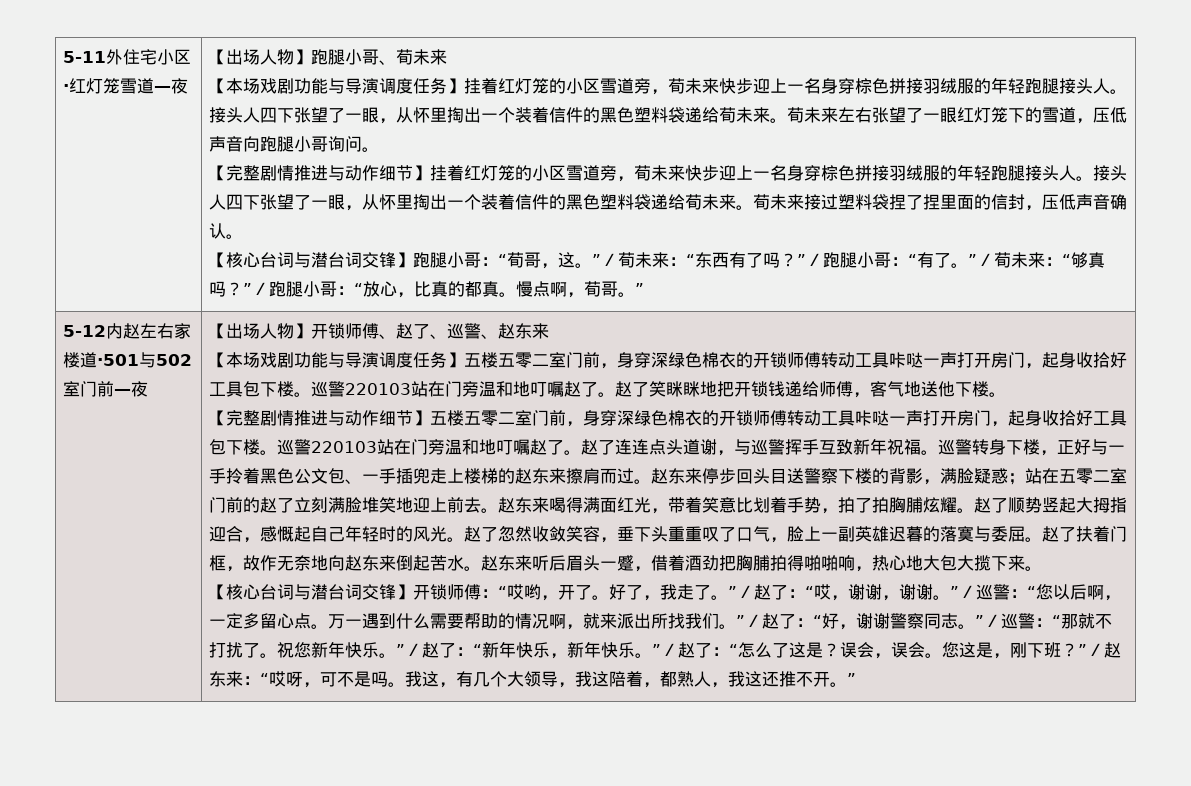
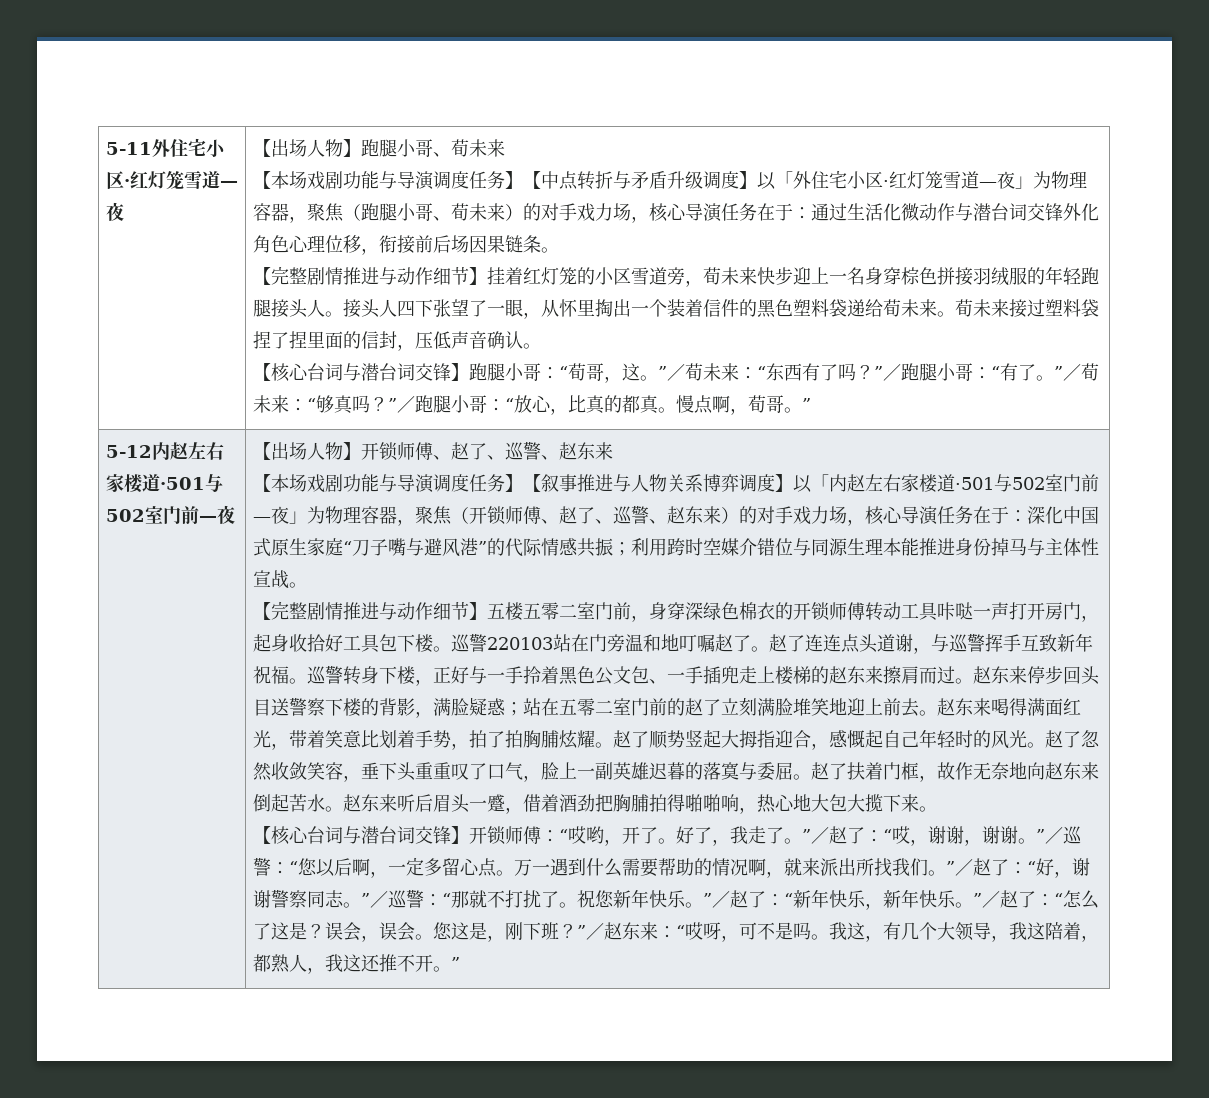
[464,77,1128,95] [209,107,1128,124] [209,136,363,152] 挂着红灯笼的小区雪道旁，荀未来快步迎上一名身穿棕色拼接羽绒服的年轻跑腿接头人。接头人四下张望了一眼，从怀里掏出一个装着信件的黑色塑料袋递给荀未来。荀未来左右张望了一眼红灯笼下的雪道，压低声音向跑腿小哥询问 -> [522,170,1087,190] [252,203,1099,223] [252,235,541,255] 【中点转折与矛盾升级调度】以「外住宅小区·红灯笼雪道—夜」为物理容器，聚焦（跑腿小哥、荀未来）的对手戏力场，核心导演任务在于：通过生活化微动作与潜台词交锋外化角色心理位移，衔接前后场因果链条
[464,352,1128,369] [209,381,990,398] 五楼五零二室门前，身穿深绿色棉衣的开锁师傅转动工具咔哒一声打开房门，起身收拾好工具包下楼。巡警220103站在门旁温和地叮嘱赵了。赵了笑眯眯地把开锁钱递给师傅，客气地送他下楼 -> [522,474,1099,493] [252,505,1099,526] [252,538,1099,557] [252,570,289,589] 【叙事推进与人物关系博弈调度】以「内赵左右家楼道·501与502室门前—夜」为物理容器，聚焦（开锁师傅、赵了、巡警、赵东来）的对手戏力场，核心导演任务在于：深化中国式原生家庭“刀子嘴与避风港”的代际情感共振；利用跨时空媒介错位与同源生理本能推进身份掉马与主体性宣战

